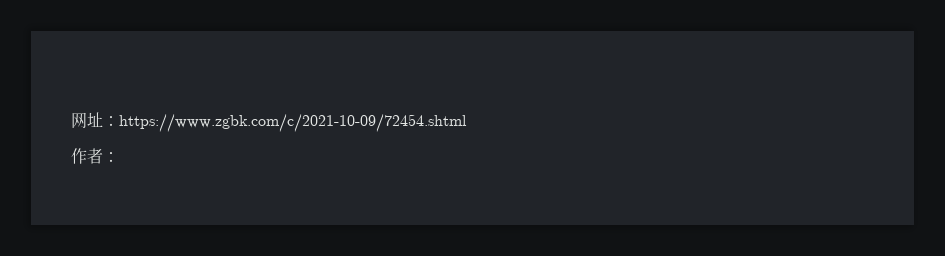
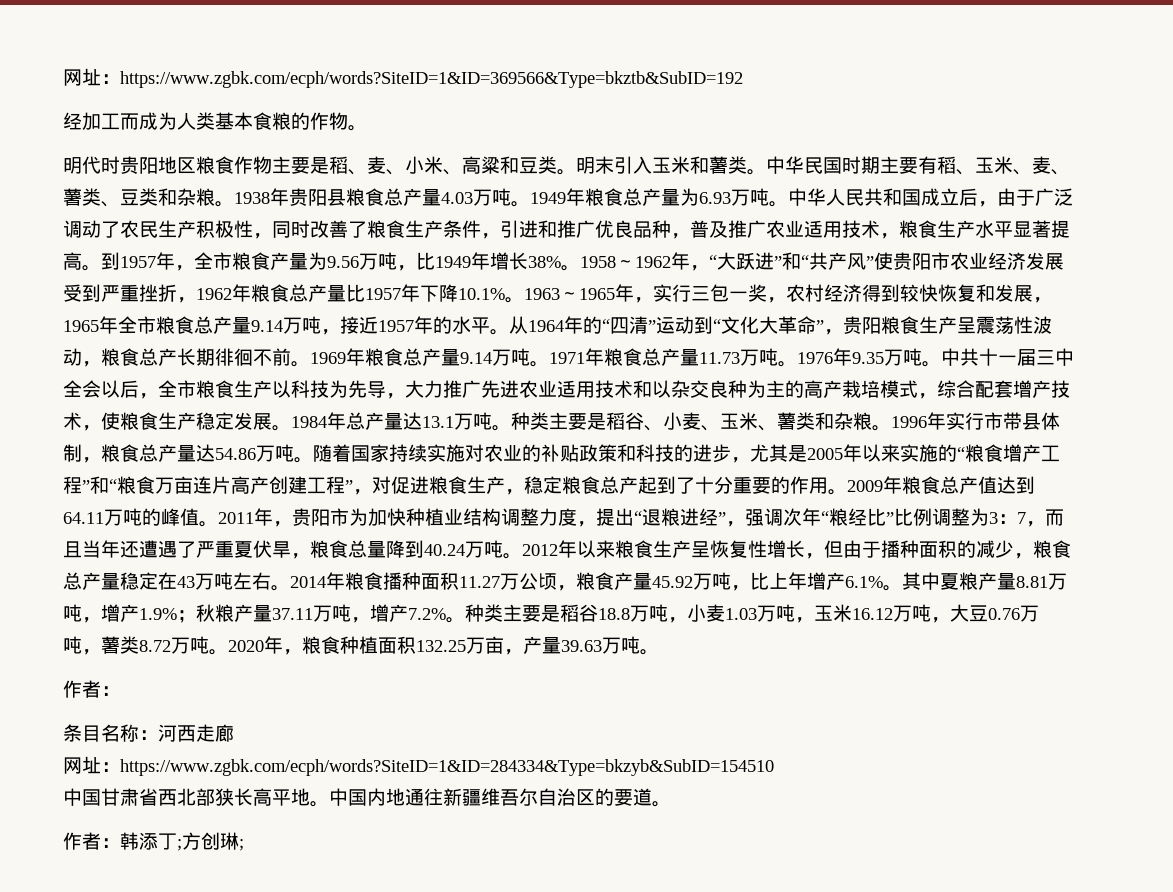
[71,112,467,132] [71,148,119,164] 网址：https://www.zgbk.com/c/2021-10-09/72454.shtml // 作者： -> [63,68,743,88] [63,112,367,131] [63,156,1070,175] [63,188,1073,207] [63,220,1070,239] [63,252,1064,271] [63,284,1052,303] [63,316,1052,335] [63,348,1074,367] [63,380,1070,399] [63,412,1060,431] [63,444,1060,463] [63,476,1035,495] [63,508,1064,527] [63,540,1071,559] [63,572,1067,591] [63,604,1039,623] [63,636,659,655] [63,680,120,698] [63,724,234,742] [63,756,774,776] [63,788,671,807] [63,832,244,851] 网址：https://www.zgbk.com/ecph/words?SiteID=1&ID=369566&Type=bkztb&SubID=192 // 经加工而成为人类基本食粮的作物。 // 明代时贵阳地区粮食作物主要是稻、麦、小米、高粱和豆类。明末引入玉米和薯类。中华民国时期主要有稻、玉米、麦、薯类、豆类和杂粮。1938年贵阳县粮食总产量4.03万吨。1949年粮食总产量为6.93万吨。中华人民共和国成立后，由于广泛调动了农民生产积极性，同时改善了粮食生产条件，引进和推广优良品种，普及推广农业适用技术，粮食生产水平显著提高。到1957年，全市粮食产量为9.56万吨，比1949年增长38%。1958～1962年，“大跃进”和“共产风”使贵阳市农业经济发展受到严重挫折，1962年粮食总产量比1957年下降10.1%。1963～1965年，实行三包一奖，农村经济得到较快恢复和发展，1965年全市粮食总产量9.14万吨，接近1957年的水平。从1964年的“四清”运动到“文化大革命”，贵阳粮食生产呈震荡性波动，粮食总产长期徘徊不前。1969年粮食总产量9.14万吨。1971年粮食总产量11.73万吨。1976年9.35万吨。中共十一届三中全会以后，全市粮食生产以科技为先导，大力推广先进农业适用技术和以杂交良种为主的高产栽培模式，综合配套增产技术，使粮食生产稳定发展。1984年总产量达13.1万吨。种类主要是稻谷、小麦、玉米、薯类和杂粮。1996年实行市带县体制，粮食总产量达54.86万吨。随着国家持续实施对农业的补贴政策和科技的进步，尤其是2005年以来实施的“粮食增产工程”和“粮食万亩连片高产创建工程”，对促进粮食生产，稳定粮食总产起到了十分重要的作用。2009年粮食总产值达到64.11万吨的峰值。2011年，贵阳市为加快种植业结构调整力度，提出“退粮进经”，强调次年“粮经比”比例调整为3：7，而且当年还遭遇了严重夏伏旱，粮食总量降到40.24万吨。2012年以来粮食生产呈恢复性增长，但由于播种面积的减少，粮食总产量稳定在43万吨左右。2014年粮食播种面积11.27万公顷，粮食产量45.92万吨，比上年增产6.1%。其中夏粮产量8.81万吨，增产1.9%；秋粮产量37.11万吨，增产7.2%。种类主要是稻谷18.8万吨，小麦1.03万吨，玉米16.12万吨，大豆0.76万吨，薯类8.72万吨。2020年，粮食种植面积132.25万亩，产量39.63万吨。 // 作者： // 条目名称：河西走廊 // 网址：https://www.zgbk.com/ecph/words?SiteID=1&ID=284334&Type=bkzyb&SubID=154510 // 中国甘肃省西北部狭长高平地。中国内地通往新疆维吾尔自治区的要道。 // 作者：韩添丁;方创琳;

